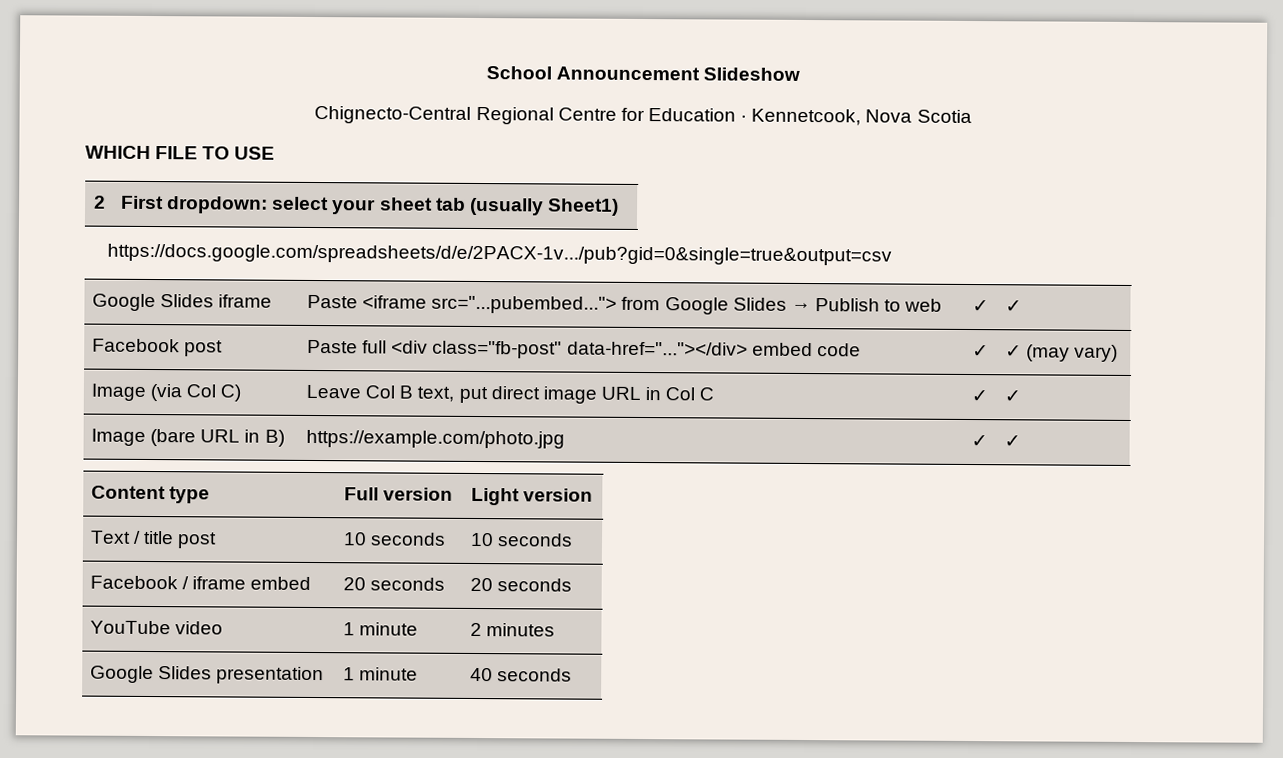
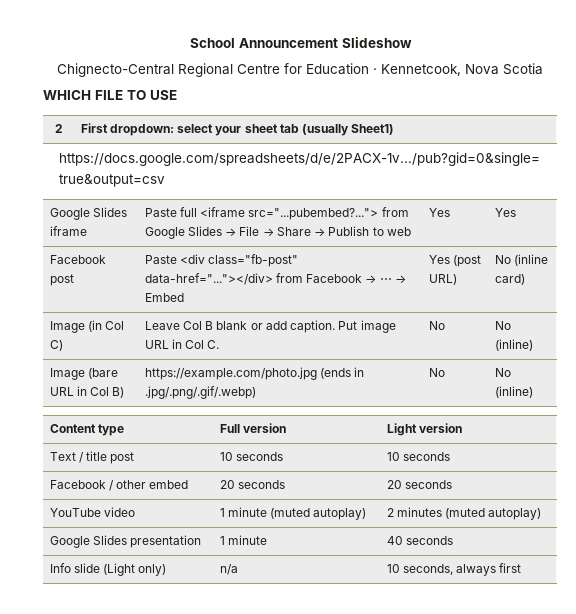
[362,295,618,314] <iframe src="...pubembed..."> -> [179,207,379,220] full <iframe src="...pubembed?...">
(811, 307) none -> [239,226,326,236] File → Share →
[972,300,990,313] [1005,300,1023,313] ✓ | ✓ -> [428,208,450,217] [494,208,516,217] Yes | Yes
[362,340,388,354] full -> (177, 259) none
[751,342,861,357] [972,345,990,358] [1005,344,1119,362] [91,383,183,402] embed code | ✓ | ✓ (may vary) // Image (via -> [275,273,406,283] [144,293,184,302] [428,255,481,267] [428,274,457,285] [494,254,548,266] [494,274,525,285] [49,320,102,333] from Facebook → ⋯ → Embed | Yes (post URL) | No (inline card) // Image (in
[417,386,715,404] [971,390,989,403] [1004,390,1022,403] text, put direct image URL in Col C | ✓ | ✓ -> [216,320,396,333] [144,339,220,349] [428,321,445,330] [494,321,511,330] [494,339,533,351] blank or add caption. Put image URL in Col C. | No | No (inline)
(261, 436) none -> [90,387,110,396] Col
[971,435,989,448] [1004,435,1022,448] | ✓ | ✓ -> [319,367,365,379] [144,386,256,399] [428,368,445,377] [494,368,511,377] [494,386,533,398] (ends in .jpg/.png/.gif/.webp) | No | No (inline)
[192,576,247,590] iframe -> [116,480,147,489] other
(419, 629) none -> [270,508,367,520] (muted autoplay)
(556, 630) none -> [445,508,542,520] (muted autoplay)
(573, 675) none -> [49,563,167,576] [219,564,238,575] [386,563,522,576] // Info slide (Light only) | n/a | 10 seconds, always first

